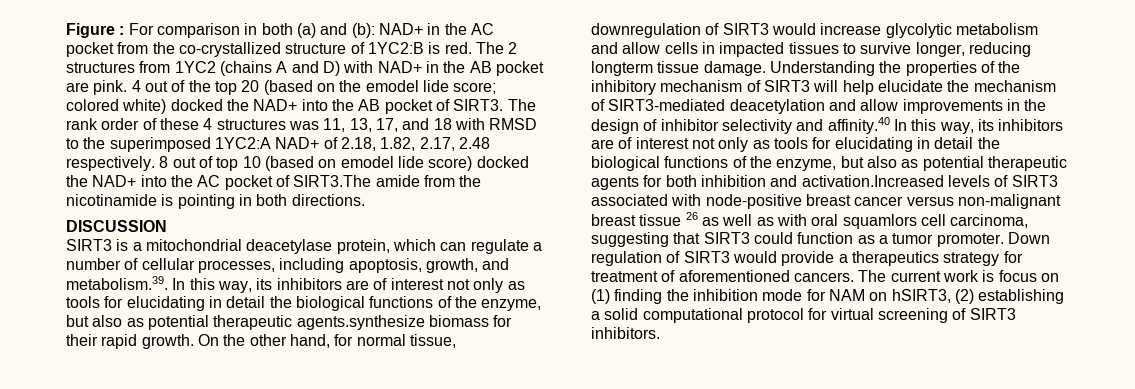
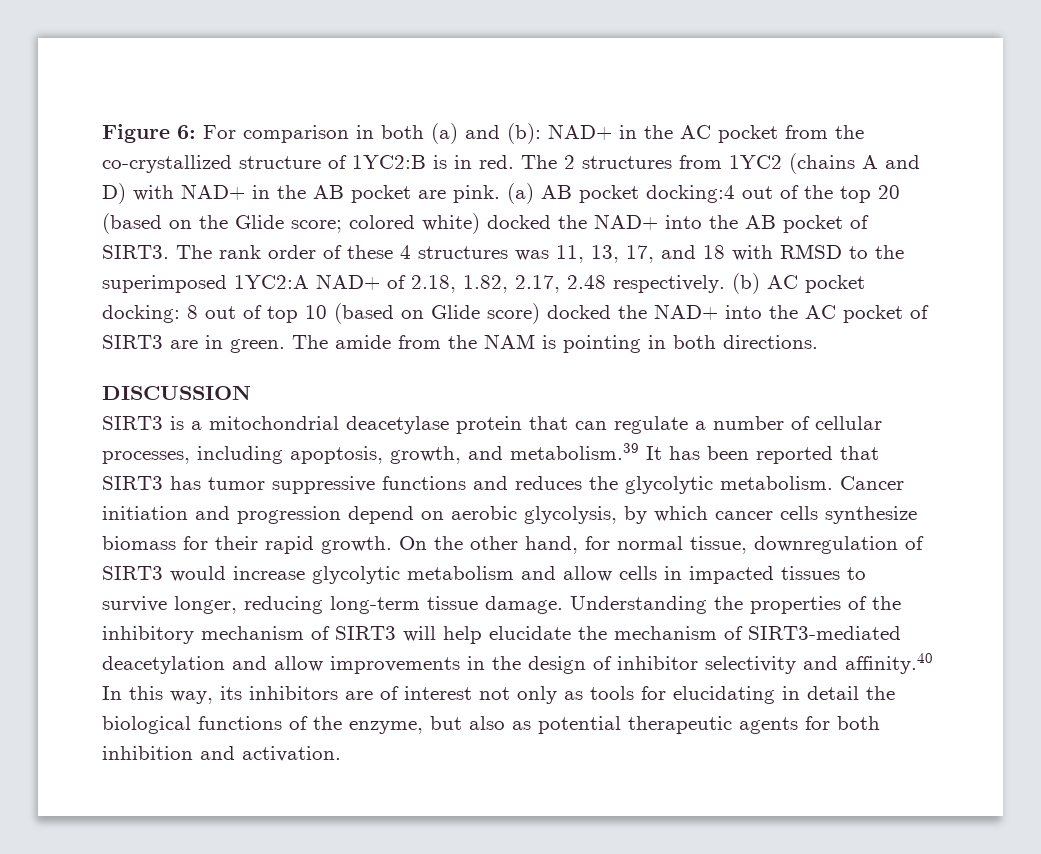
[119,26,125,35] : -> [177,125,196,139] 6:
(441, 48) none -> [454,155,472,169] in
[131,80,141,92] 4 -> [507,183,735,204] (a) AB pocket docking:4
[365,80,449,92] emodel lide -> [235,215,284,229] Glide
(155, 163) none -> [732,273,865,294] [102,305,180,323] (b) AC pocket docking:
[340,156,424,168] emodel lide -> [431,305,480,319] Glide
[293,175,372,187] SIRT3.The -> [102,335,328,353] SIRT3 are in green. The
[66,194,157,206] nicotinamide -> [484,334,535,349] NAM
[336,239,436,254] protein, which -> [456,416,568,434] protein that
[66,276,525,293] [66,296,542,311] [66,315,425,330] metabolism.39. In this way, its inhibitors are of interest not only as tools for elucidating in detail the biological functions of the enzyme, but also as potential therapeutic agents.synthesize -> [510,443,879,464] [102,476,904,494] [102,506,917,524] metabolism.39 It has been reported that SIRT3 has tumor suppressive functions and reduces the glycolytic metabolism. Cancer initiation and progression depend on aerobic glycolysis, by which cancer cells synthesize
[591,61,653,76] longterm -> [330,596,420,614] long-term
[801,175,1058,187] [591,194,1061,209] [591,212,1029,229] [591,232,1050,247] [591,251,1023,266] [591,270,1059,282] [591,289,1065,304] [591,308,1016,323] [591,327,660,339] activation.Increased levels of SIRT3 associated with node-positive breast cancer versus non-malignant breast tissue 26 as well as with oral squamlors cell carcinoma, suggesting that SIRT3 could function as a tumor promoter. Down regulation of SIRT3 would provide a therapeutics strategy for treatment of aforementioned cancers. The current work is focus on (1) finding the inhibition mode for NAM on hSIRT3, (2) establishing a solid computational protocol for virtual screening of SIRT3 inhibitors. -> [242,746,341,762] activation.

